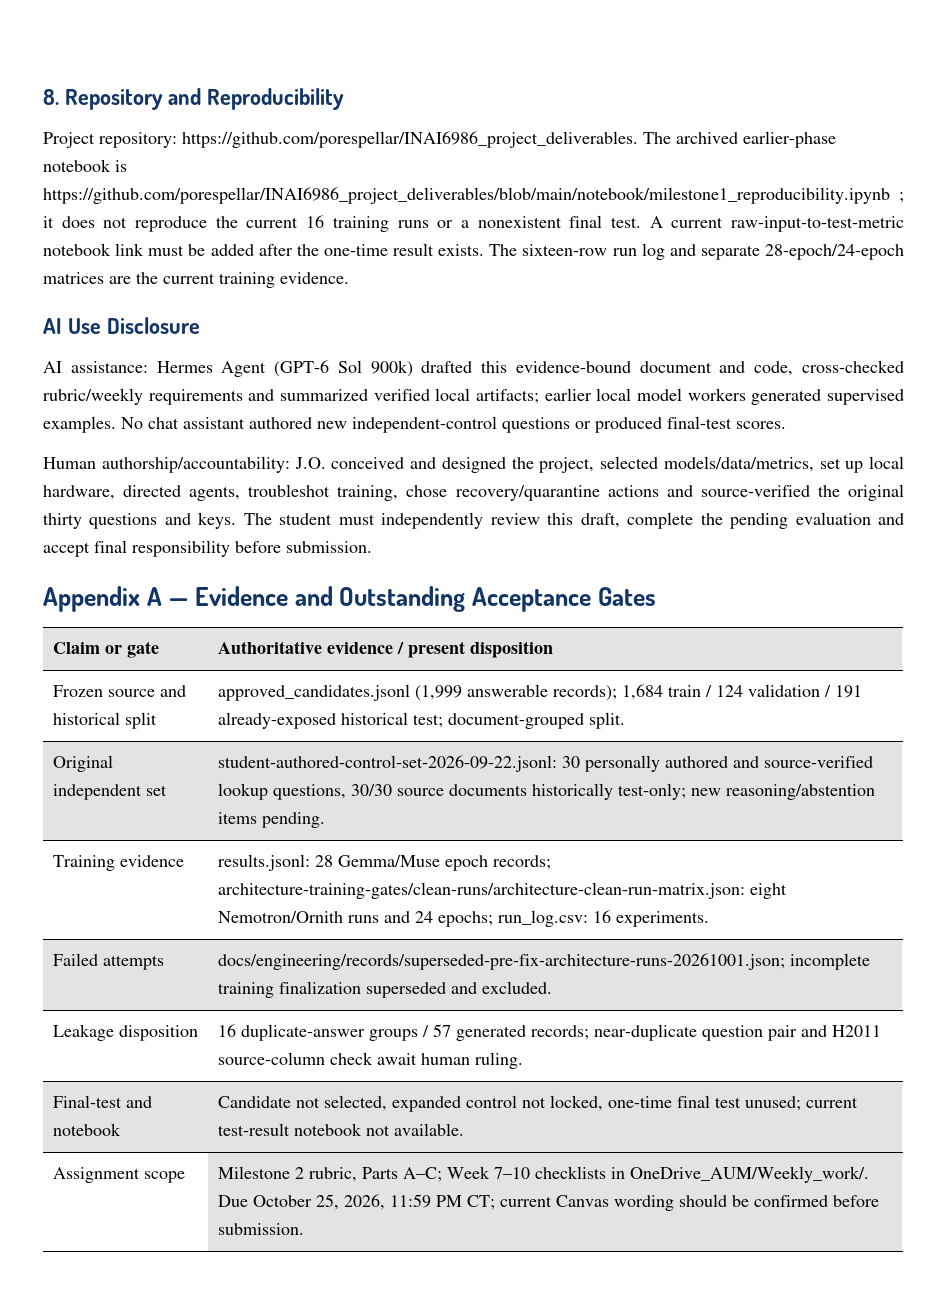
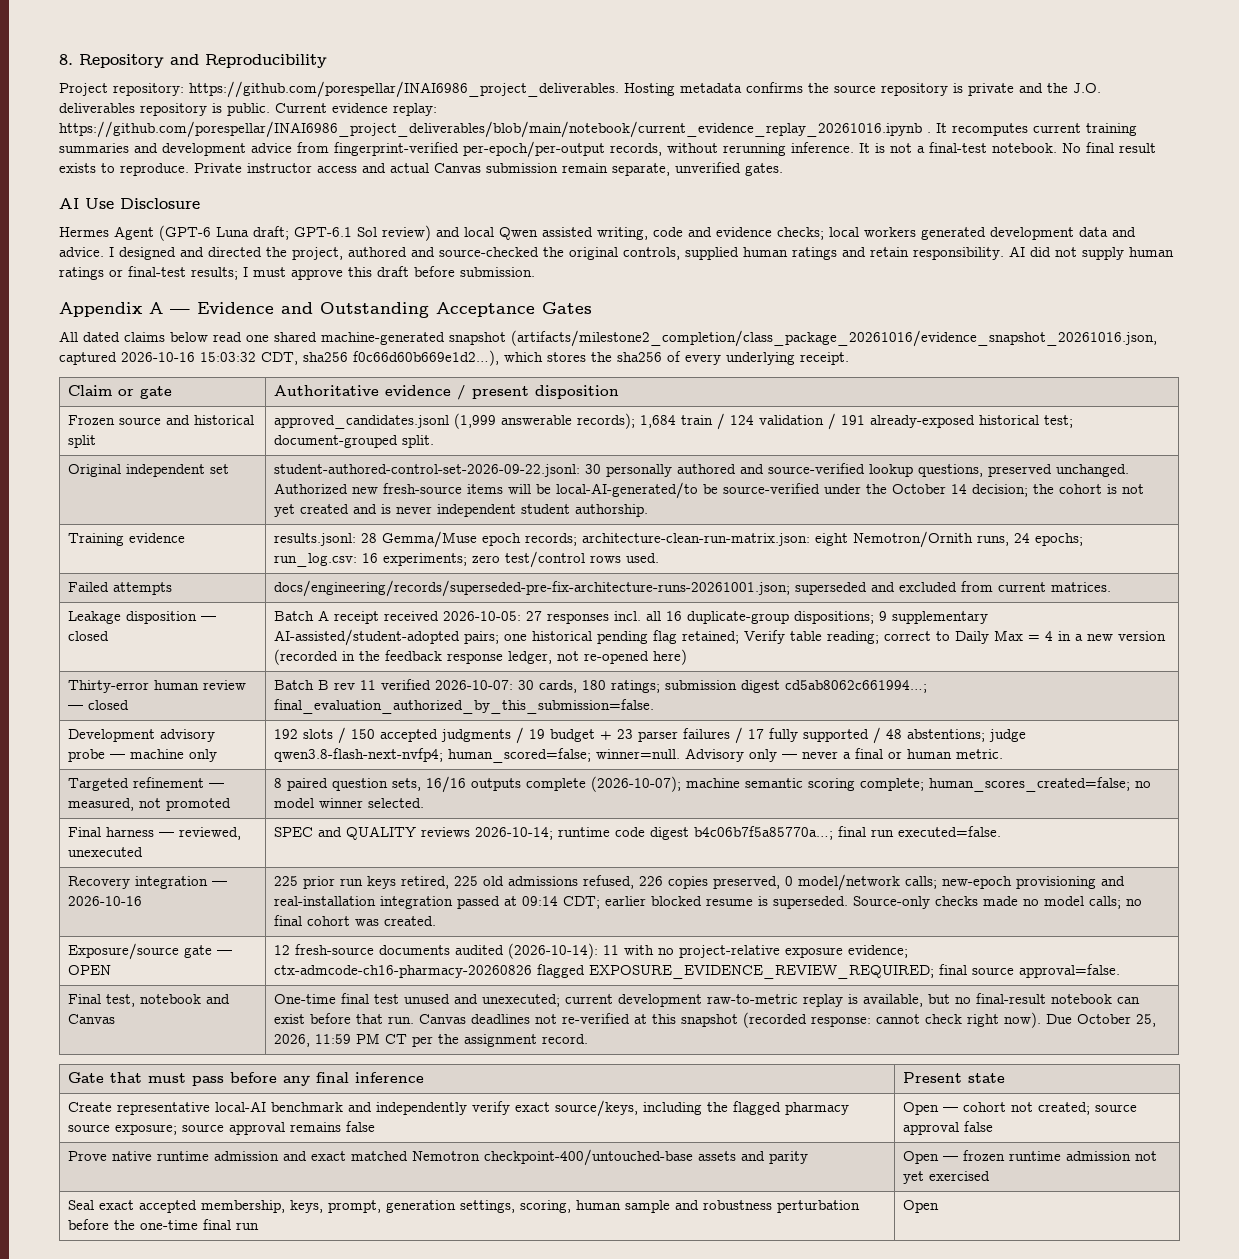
[643,131,836,148] [43,159,127,172] [43,187,904,204] [43,215,904,232] [43,243,904,260] [43,272,349,288] The archived earlier-phase notebook is https://github.com/porespellar/INAI6986_project_deliverables/blob/main/notebook/milestone1_reproducibility.ipynb ; it does not reproduce the current 16 training runs or a nonexistent final test. A current raw-input-to-test-metric notebook link must be added after the one-time result exists. The sixteen-row run log and separate 28-epoch/24-epoch matrices are the current training evidence. -> [624,82,1101,96] [59,103,437,116] [59,121,1137,138] [59,141,1156,158] [59,162,783,176] Hosting metadata confirms the source repository is private and the J.O. deliverables repository is public. Current evidence replay: https://github.com/porespellar/INAI6986_project_deliverables/blob/main/notebook/current_evidence_replay_20261016.ipynb . It recomputes current training summaries and development advice from fingerprint-verified per-epoch/per-output records, without rerunning inference. It is not a final-test notebook. No final result exists to reproduce. Private instructor access and actual Canvas submission remain separate, unverified gates.
[43,361,148,373] AI assistance: -> (200, 203) none
[337,360,904,377] [43,388,904,405] [43,416,786,433] [43,456,904,473] [43,484,905,501] [43,512,905,529] [43,540,230,557] Sol 900k) drafted this evidence-bound document and code, cross-checked rubric/weekly requirements and summarized verified local artifacts; earlier local model workers generated supervised examples. No chat assistant authored new independent-control questions or produced final-test scores. // Human authorship/accountability: J.O. conceived and designed the project, selected models/data/metrics, set up local hardware, directed agents, troubleshot training, chose recovery/quarantine actions and source-verified the original thirty questions and keys. The student must independently review this draft, complete the pending evaluation and accept final responsibility -> [216,225,1136,241] [59,246,1174,260] [59,266,409,280] Luna draft; GPT-6.1 Sol review) and local Qwen assisted writing, code and evidence checks; local workers generated development data and advice. I designed and directed the project, authored and source-checked the original controls, supplied human ratings and retain responsibility. AI did not supply human ratings or final-test results; I must approve this draft
(657, 596) none -> [59,330,1157,347] [59,350,849,366] // All dated claims below read one shared machine-generated snapshot (artifacts/milestone2_completion/class_package_20261016/evidence_snapshot_20261016.json, captured 2026-10-16 15:03:32 CDT, sha256 f0c66d60b669e1d2…), which stores the sha256 of every underlying receipt.
[351,783,876,800] [218,812,326,828] 30/30 source documents historically test-only; new reasoning/abstention items pending. -> [988,464,1130,477] [274,482,1145,499] [274,504,649,517] preserved unchanged. Authorized new fresh-source items will be local-AI-generated/to be source-verified under the October 14 decision; the cohort is not yet created and is never independent student authorship.
[218,882,746,899] architecture-training-gates/clean-runs/architecture-clean-run-matrix.json: -> [582,533,811,546] architecture-clean-run-matrix.json:
[348,911,411,923] runs and -> [977,535,1010,546] runs,
[616,911,710,927] [53,953,165,970] [218,953,871,970] [218,981,553,998] [53,1024,199,1041] [218,1024,882,1041] [218,1052,524,1069] [53,1095,153,1108] [53,1123,122,1136] [218,1095,859,1112] [218,1123,465,1136] [53,1167,186,1183] [218,1166,870,1183] experiments. // Failed attempts | docs/engineering/records/superseded-pre-fix-architecture-runs-20261001.json; incomplete training finalization superseded and excluded. // Leakage disposition | 16 duplicate-answer groups / 57 generated records; near-duplicate question pair and H2011 source-column check await human ruling. // Final-test and notebook | Candidate not selected, expanded control not locked, one-time final test unused; current test-result notebook not available. // Assignment scope | Milestone 2 rubric, Parts A–C; Week 7–10 checklists in OneDrive_AUM/Weekly_work/. -> [383,551,660,568] [68,582,173,595] [274,580,1112,597] [68,611,217,624] [68,631,110,641] [274,610,989,624] [274,629,1167,646] [274,649,688,665] [68,680,247,693] [68,700,130,710] [274,679,928,693] [274,699,655,714] [68,729,216,742] [68,749,218,762] [274,727,1027,744] [274,748,1004,763] [68,777,225,791] [68,798,232,811] [274,776,1152,793] [274,798,425,808] [68,827,242,840] [68,847,144,857] [274,826,1002,840] [68,876,228,889] [68,896,143,906] [274,874,1126,891] [274,896,1143,909] [274,915,437,926] [68,943,233,960] [68,965,112,975] [274,943,909,959] [274,964,1121,979] [68,994,231,1007] [68,1014,116,1024] [274,993,1141,1007] [274,1012,1042,1028] experiments; zero test/control rows used. // Failed attempts | docs/engineering/records/superseded-pre-fix-architecture-runs-20261001.json; superseded and excluded from current matrices. // Leakage disposition — closed | Batch A receipt received 2026-10-05: 27 responses incl. all 16 duplicate-group dispositions; 9 supplementary AI-assisted/student-adopted pairs; one historical pending flag retained; Verify table reading; correct to Daily Max = 4 in a new version (recorded in the feedback response ledger, not re-opened here) // Thirty-error human review — closed | Batch B rev 11 verified 2026-10-07: 30 cards, 180 ratings; submission digest cd5ab8062c661994…; final_evaluation_authorized_by_this_submission=false. // Development advisory probe — machine only | 192 slots / 150 accepted judgments / 19 budget + 23 parser failures / 17 fully supported / 48 abstentions; judge qwen3.8-flash-next-nvfp4; human_scored=false; winner=null. Advisory only — never a final or human metric. // Targeted refinement — measured, not promoted | 8 paired question sets, 16/16 outputs complete (2026-10-07); machine semantic scoring complete; human_scores_created=false; no model winner selected. // Final harness — reviewed, unexecuted | SPEC and QUALITY reviews 2026-10-14; runtime code digest b4c06b7f5a85770a…; final run executed=false. // Recovery integration — 2026-10-16 | 225 prior run keys retired, 225 old admissions refused, 226 copies preserved, 0 model/network calls; new-epoch provisioning and real-installation integration passed at 09:14 CDT; earlier blocked resume is superseded. Source-only checks made no model calls; no final cohort was created. // Exposure/source gate — OPEN | 12 fresh-source documents audited (2026-10-14): 11 with no project-relative exposure evidence; ctx-admcode-ch16-pharmacy-20260826 flagged EXPOSURE_EVIDENCE_REVIEW_REQUIRED; final source approval=false. // Final test, notebook and Canvas | One-time final test unused and unexecuted; current development raw-to-metric replay is available, but no final-result notebook can exist before that run. Canvas deadlines not re-verified at this snapshot (recorded response: cannot check right now).
[467,1194,880,1211] [218,1223,305,1235] CT; current Canvas wording should be confirmed before submission. -> [385,1034,589,1047] [68,1072,425,1086] [903,1072,1006,1083] [68,1100,850,1117] [68,1121,376,1135] [903,1102,1138,1115] [903,1121,994,1135] [68,1149,809,1166] [903,1150,1158,1164] [903,1171,991,1184] [68,1200,861,1213] [68,1219,260,1230] [903,1200,940,1213] CT per the assignment record. // Gate that must pass before any final inference | Present state // Create representative local-AI benchmark and independently verify exact source/keys, including the flagged pharmacy source exposure; source approval remains false | Open — cohort not created; source approval false // Prove native runtime admission and exact matched Nemotron checkpoint-400/untouched-base assets and parity | Open — frozen runtime admission not yet exercised // Seal exact accepted membership, keys, prompt, generation settings, scoring, human sample and robustness perturbation before the one-time final run | Open

